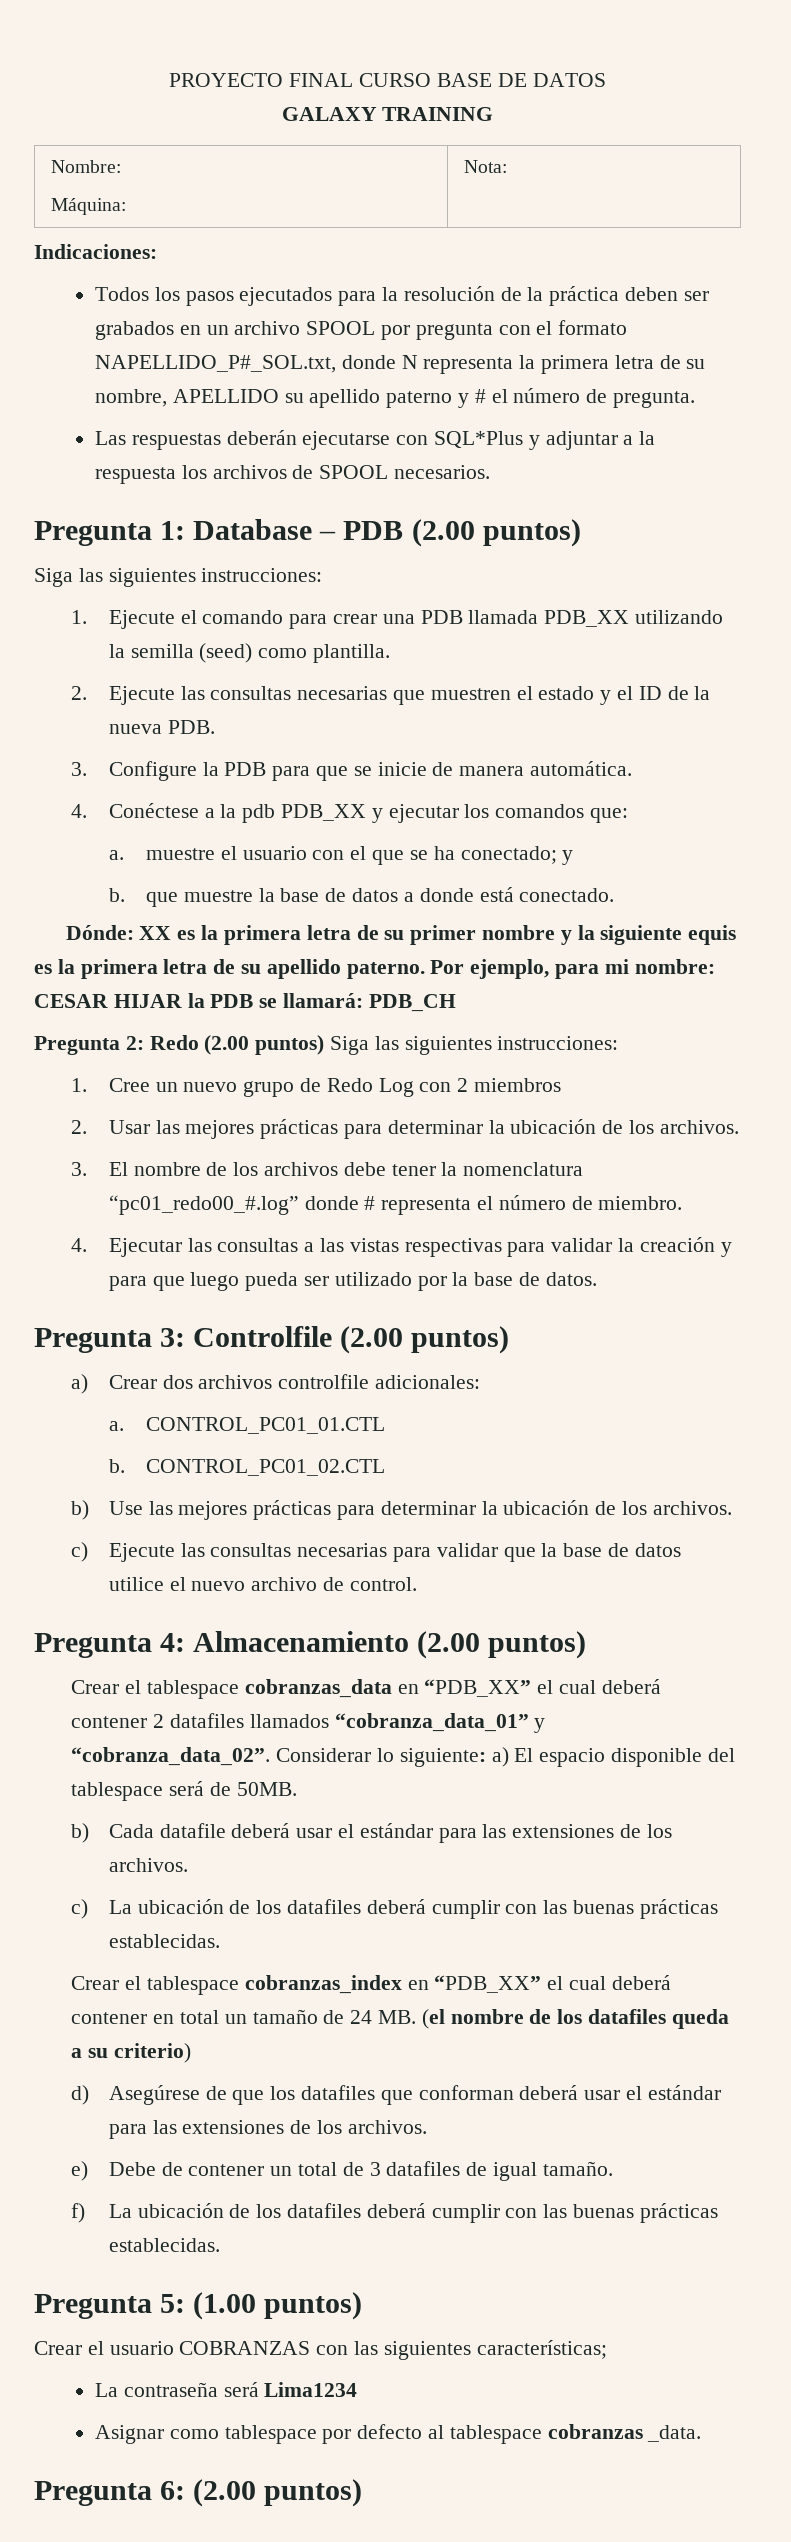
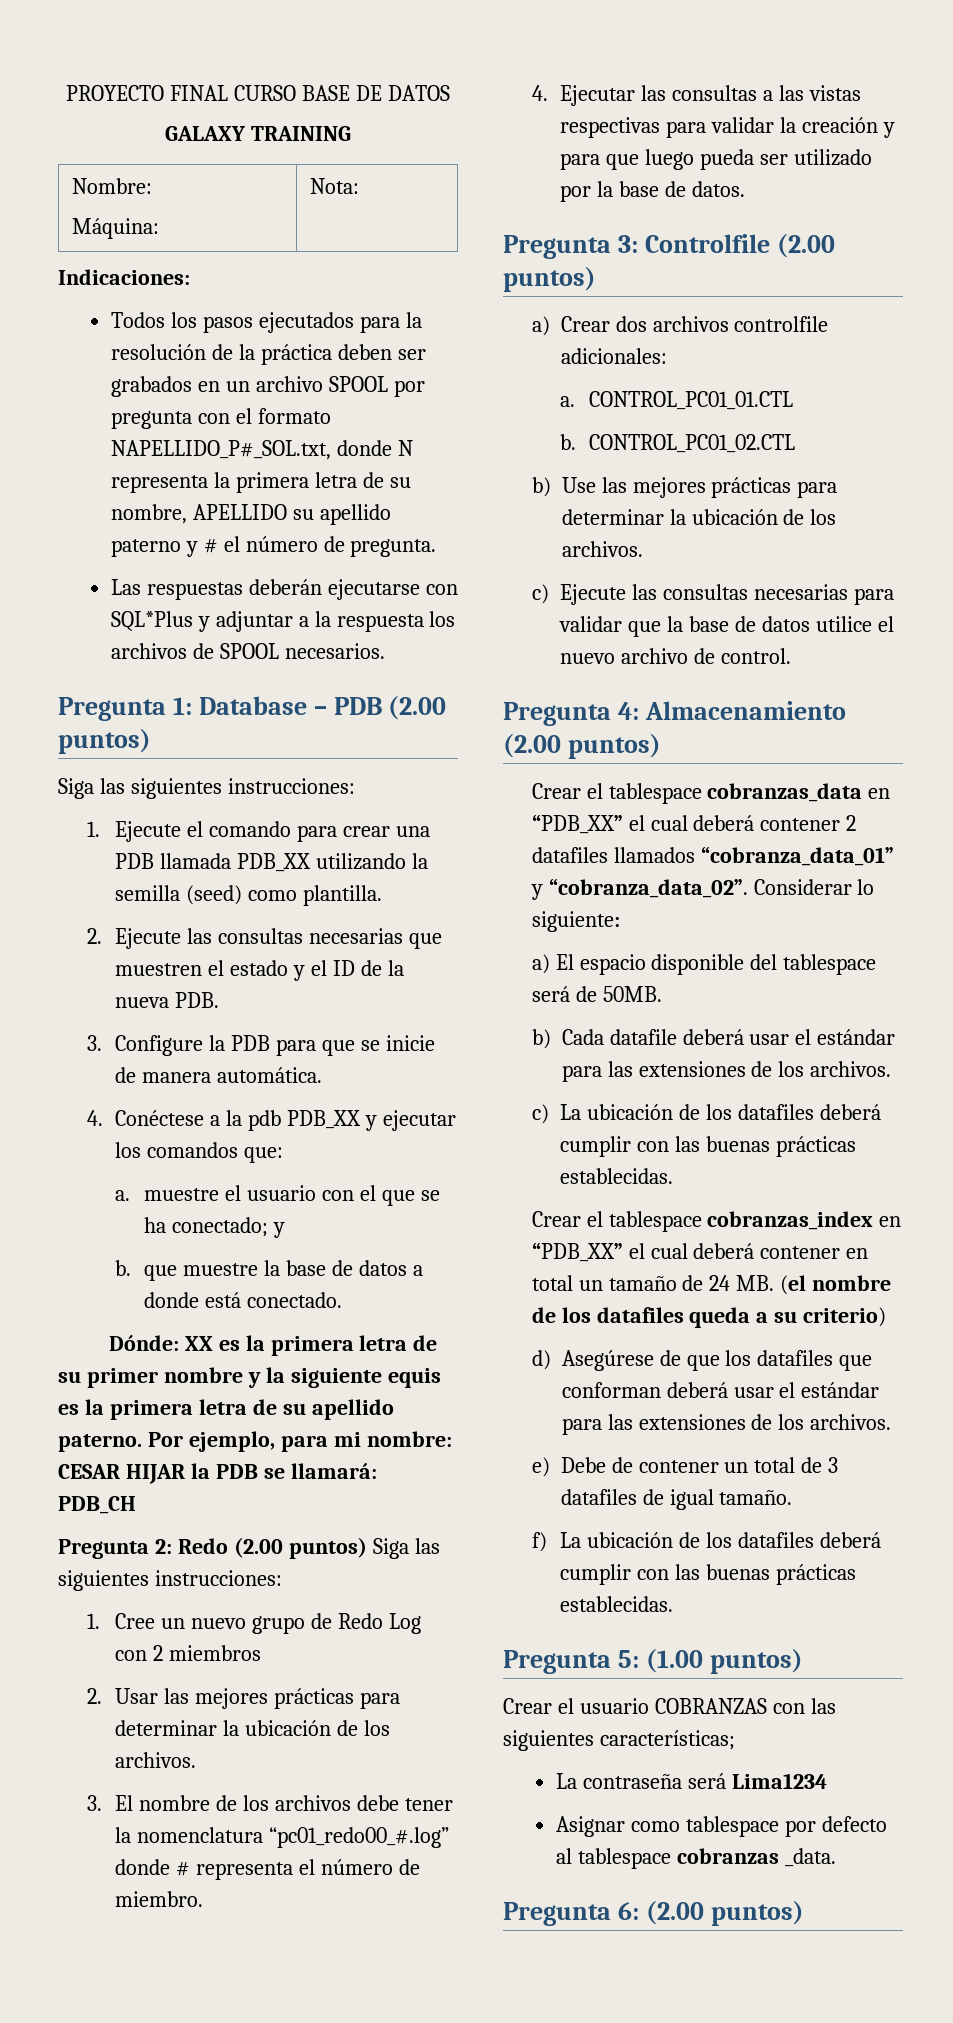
(486, 1757) none -> (620, 921) //

